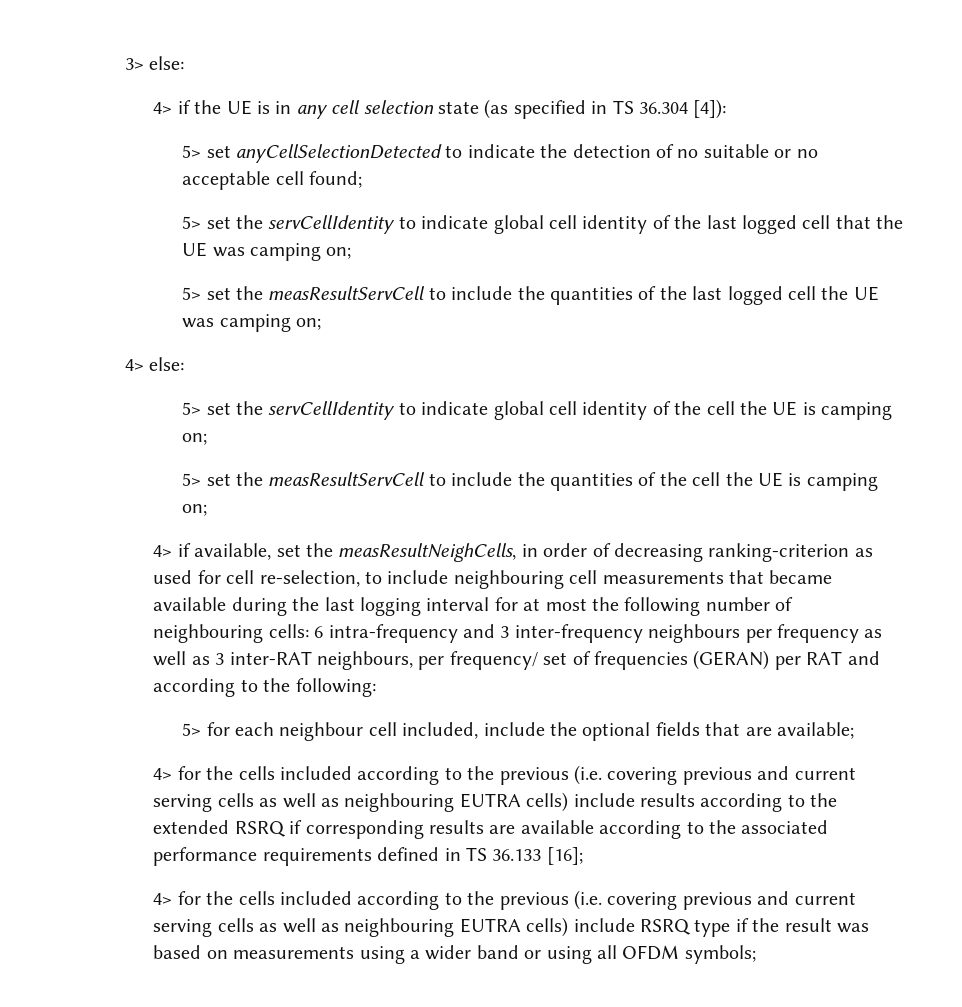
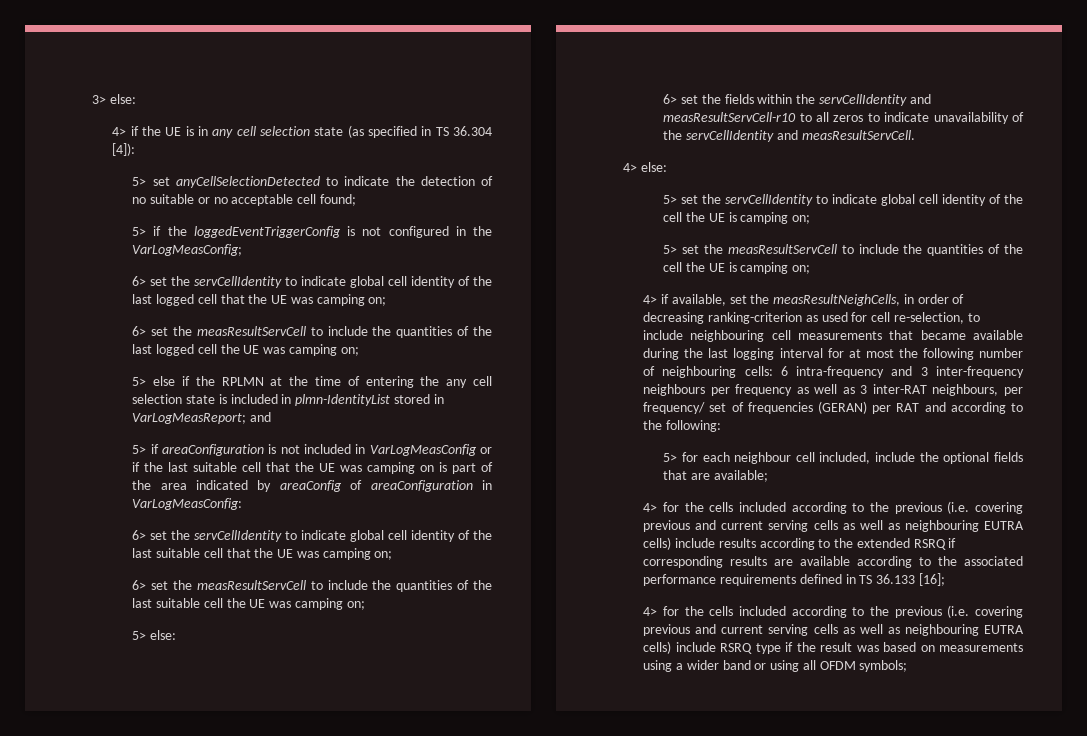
(202, 222) none -> [153,226,492,238] [132,244,243,256] [132,276,147,286] if the loggedEventTriggerConfig is not configured in the VarLogMeasConfig; // 6>
[182,287,202,300] 5> -> [132,326,147,336] 6>
(321, 324) none -> [132,376,492,388] [132,394,444,406] [132,412,272,424] [132,444,492,456] [132,462,494,474] [132,480,492,492] [132,498,243,510] [132,530,493,542] [132,548,393,560] [132,580,493,592] [132,598,365,610] [132,630,177,640] [663,94,931,106] [663,112,1024,124] [663,130,915,142] // 5> else if the RPLMN at the time of entering the any cell selection state is included in plmn-IdentityList stored in VarLogMeasReport; and // 5> if areaConfiguration is not included in VarLogMeasConfig or if the last suitable cell that the UE was camping on is part of the area indicated by areaConfig of areaConfiguration in VarLogMeasConfig: // 6> set the servCellIdentity to indicate global cell identity of the last suitable cell that the UE was camping on; // 6> set the measResultServCell to include the quantities of the last suitable cell the UE was camping on; // 5> else: // 6> set the fields within the servCellIdentity and measResultServCell-r10 to all zeros to indicate unavailability of the servCellIdentity and measResultServCell.

